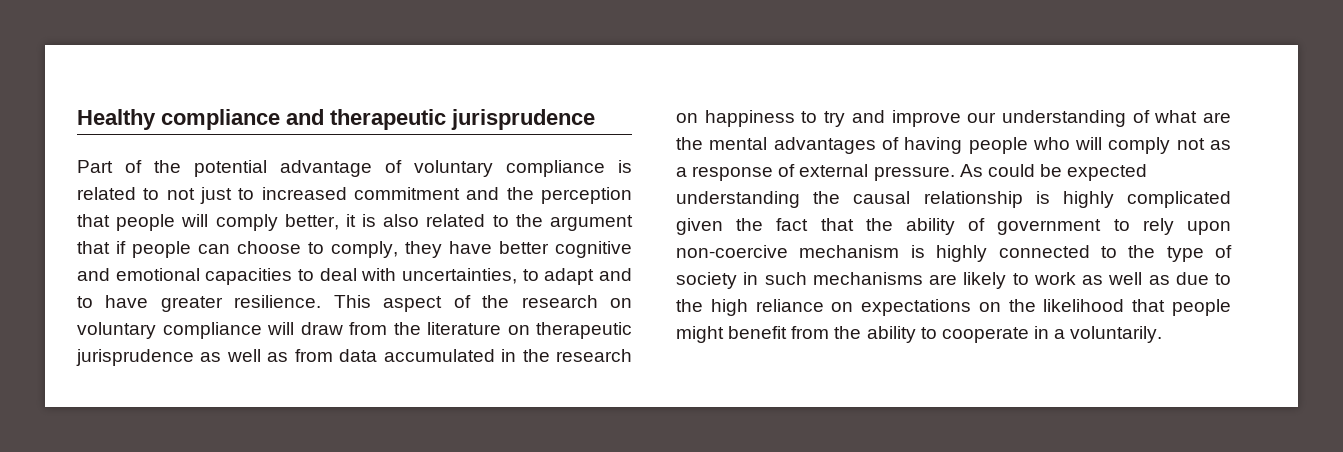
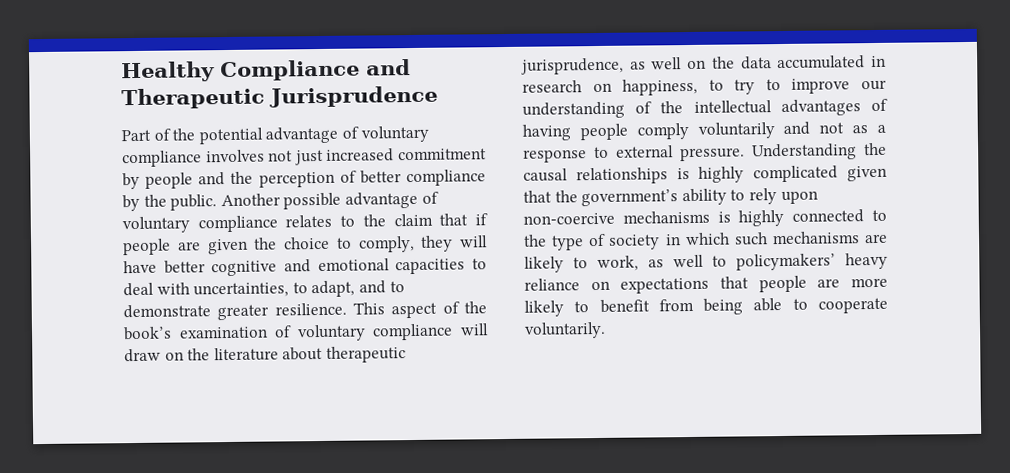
[161,109,595,130] compliance and therapeutic jurisprudence -> [220,59,411,82] [121,85,438,110] Compliance and Therapeutic Jurisprudence
[618,160,632,173] [77,187,160,200] is related to -> [205,149,265,163] involves
[238,188,255,200] to -> (324, 157) none
(461, 193) none -> [122,172,194,190] by people
[77,214,633,231] that people will comply better, it is also related to the argument -> [339,169,486,187] [122,191,439,212] [122,213,433,234] of better compliance by the public. Another possible advantage of voluntary compliance relates to the claim
[198,241,301,254] can choose -> [177,236,330,255] are given the choice
(442, 249) none -> [459,235,488,248] will
[544,268,595,285] adapt -> [311,280,356,298] adapt,
[105,295,149,308] have -> [123,304,211,319] demonstrate
[521,295,633,308] research on -> [123,325,293,341] book’s examination of
[349,322,387,335] from -> [164,351,184,361] on
[507,322,632,339] [76,349,333,366] on therapeutic jurisprudence as well as from -> [282,346,406,363] [521,56,735,75] about therapeutic jurisprudence, as well on the
[522,349,633,362] [676,110,795,127] the research on happiness -> [522,78,699,96] research on happiness,
[851,110,885,123] and -> [765,79,781,91] to
[1154,110,1231,123] [676,137,768,150] what are the mental -> [660,100,772,114] the intellectual
[1032,137,1171,154] who will comply -> [636,121,811,140] comply voluntarily and
[778,164,796,177] of -> [594,146,609,159] to
[959,164,1148,181] [676,191,800,208] As could be expected understanding -> [752,143,857,161] Understanding
[923,191,1023,208] relationship -> [575,167,668,185] relationships
[736,218,1102,235] the fact that the ability of government -> [523,188,727,207] that the government’s ability
[799,245,900,258] mechanism -> [622,210,710,224] mechanisms
(759, 278) none -> [684,232,730,246] which
[1033,272,1231,285] [676,299,1231,316] [676,326,1066,343] work as well as due to the high reliance on expectations on the likelihood that people might benefit from the ability to cooperate in a -> [597,252,888,272] [524,275,888,294] [524,297,888,317] work, as well to policymakers’ heavy reliance on expectations that people are more likely to benefit from being able to cooperate

